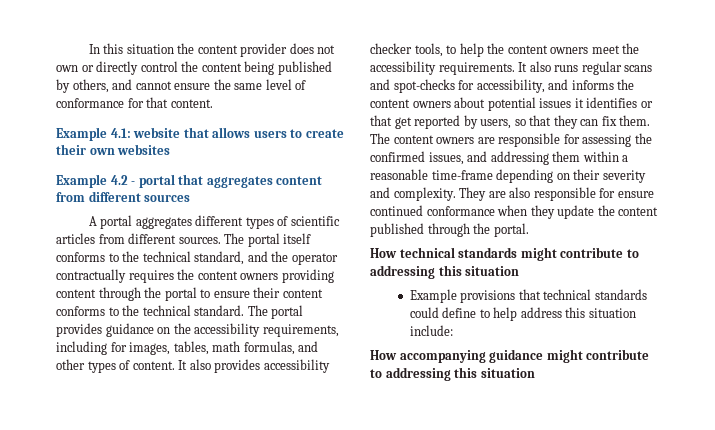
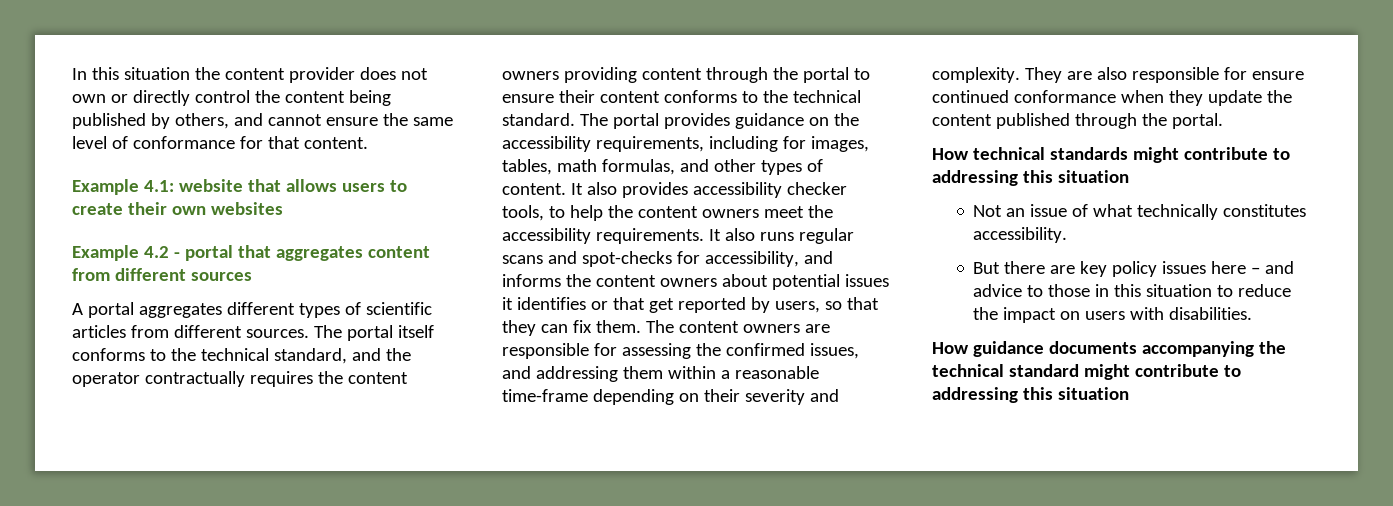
[409,289,647,303] [409,307,636,321] [409,325,453,336] [370,349,544,363] Example provisions that technical standards could define to help address this situation include: // How accompanying guidance -> [973,204,1307,220] [973,227,1068,243] [973,261,1295,277] [973,284,1292,297] [973,307,1253,323] [932,341,1286,357] [932,364,1079,377] Not an issue of what technically constitutes accessibility. // But there are key policy issues here – and advice to those in this situation to reduce the impact on users with disabilities. // How guidance documents accompanying the technical standard

